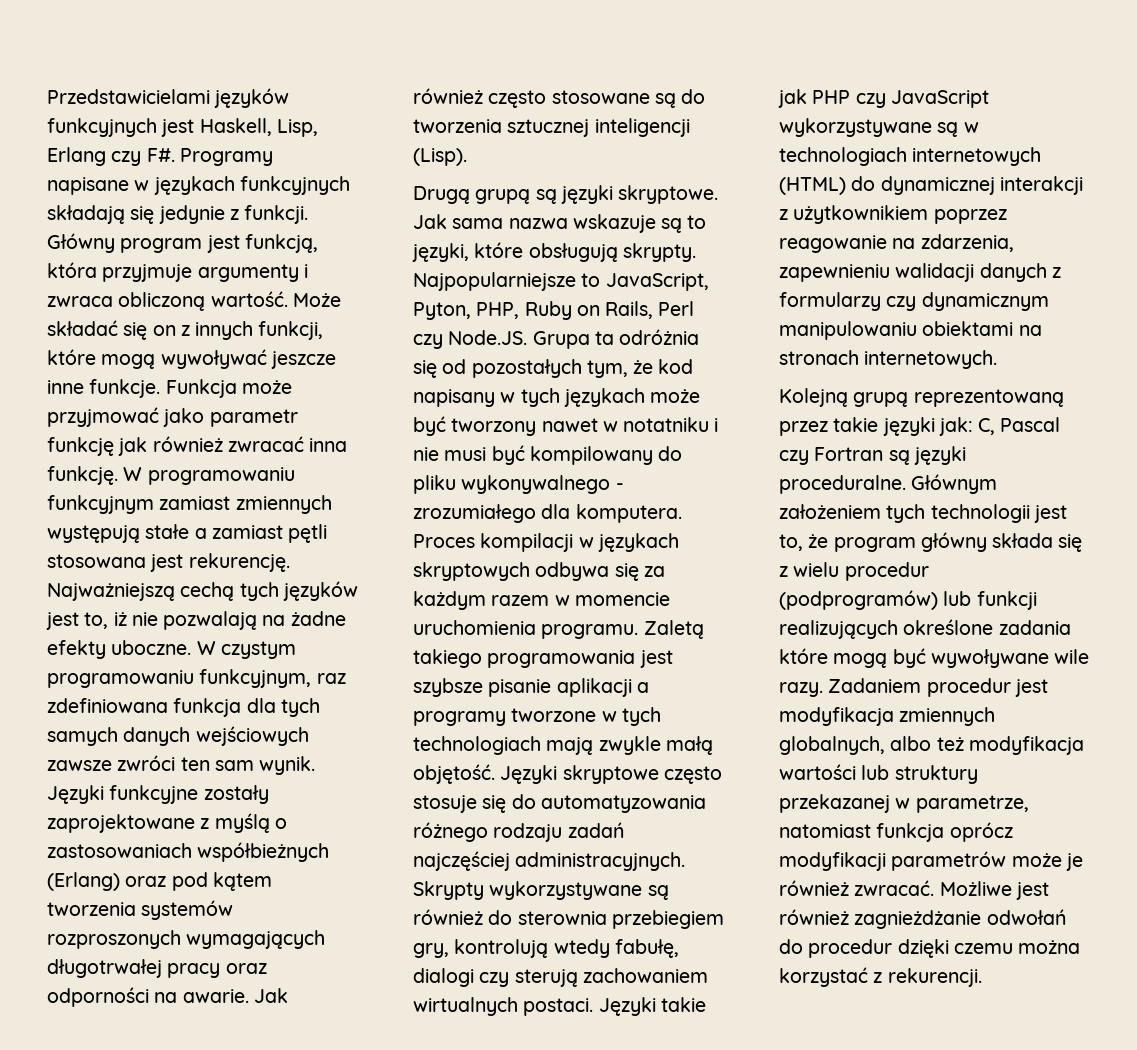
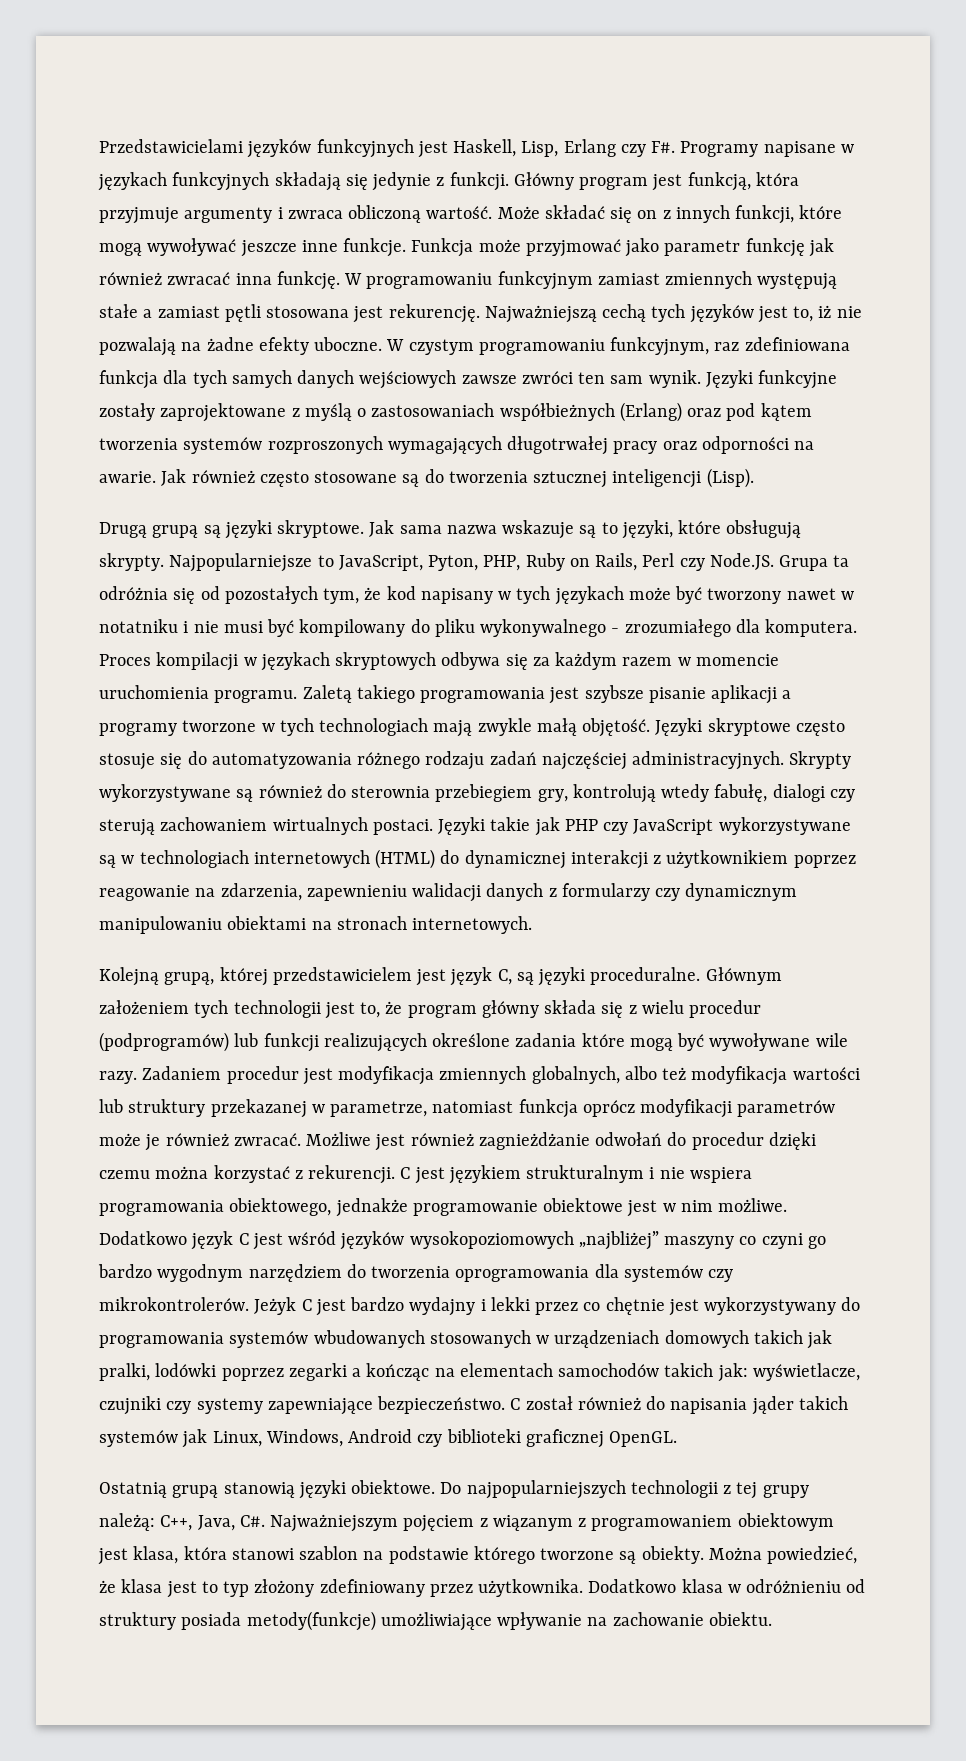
[853,389,1064,407] [779,417,1061,436] [779,447,884,465] grupą reprezentowaną przez takie języki jak: C, Pascal czy Fortran -> [164,967,512,986] grupą, której przedstawicielem jest język C,
(982, 977) none -> [400,1165,752,1184] [99,1198,788,1217] [99,1231,826,1250] [98,1264,734,1282] [99,1297,861,1316] [99,1330,833,1349] [99,1363,860,1382] [99,1396,848,1415] [99,1429,678,1448] [99,1480,809,1499] [99,1513,834,1532] [98,1546,858,1565] [99,1579,866,1598] [99,1611,772,1631] C jest językiem strukturalnym i nie wspiera programowania obiektowego, jednakże programowanie obiektowe jest w nim możliwe. Dodatkowo język C jest wśród języków wysokopoziomowych „najbliżej” maszyny co czyni go bardzo wygodnym narzędziem do tworzenia oprogramowania dla systemów czy mikrokontrolerów. Jeżyk C jest bardzo wydajny i lekki przez co chętnie jest wykorzystywany do programowania systemów wbudowanych stosowanych w urządzeniach domowych takich jak pralki, lodówki poprzez zegarki a kończąc na elementach samochodów takich jak: wyświetlacze, czujniki czy systemy zapewniające bezpieczeństwo. C został również do napisania jąder takich systemów jak Linux, Windows, Android czy biblioteki graficznej OpenGL. // Ostatnią grupą stanowią języki obiektowe. Do najpopularniejszych technologii z tej grupy należą: C++, Java, C#. Najważniejszym pojęciem z wiązanym z programowaniem obiektowym jest klasa, która stanowi szablon na podstawie którego tworzone są obiekty. Można powiedzieć, że klasa jest to typ złożony zdefiniowany przez użytkownika. Dodatkowo klasa w odróżnieniu od struktury posiada metody(funkcje) umożliwiające wpływanie na zachowanie obiektu.

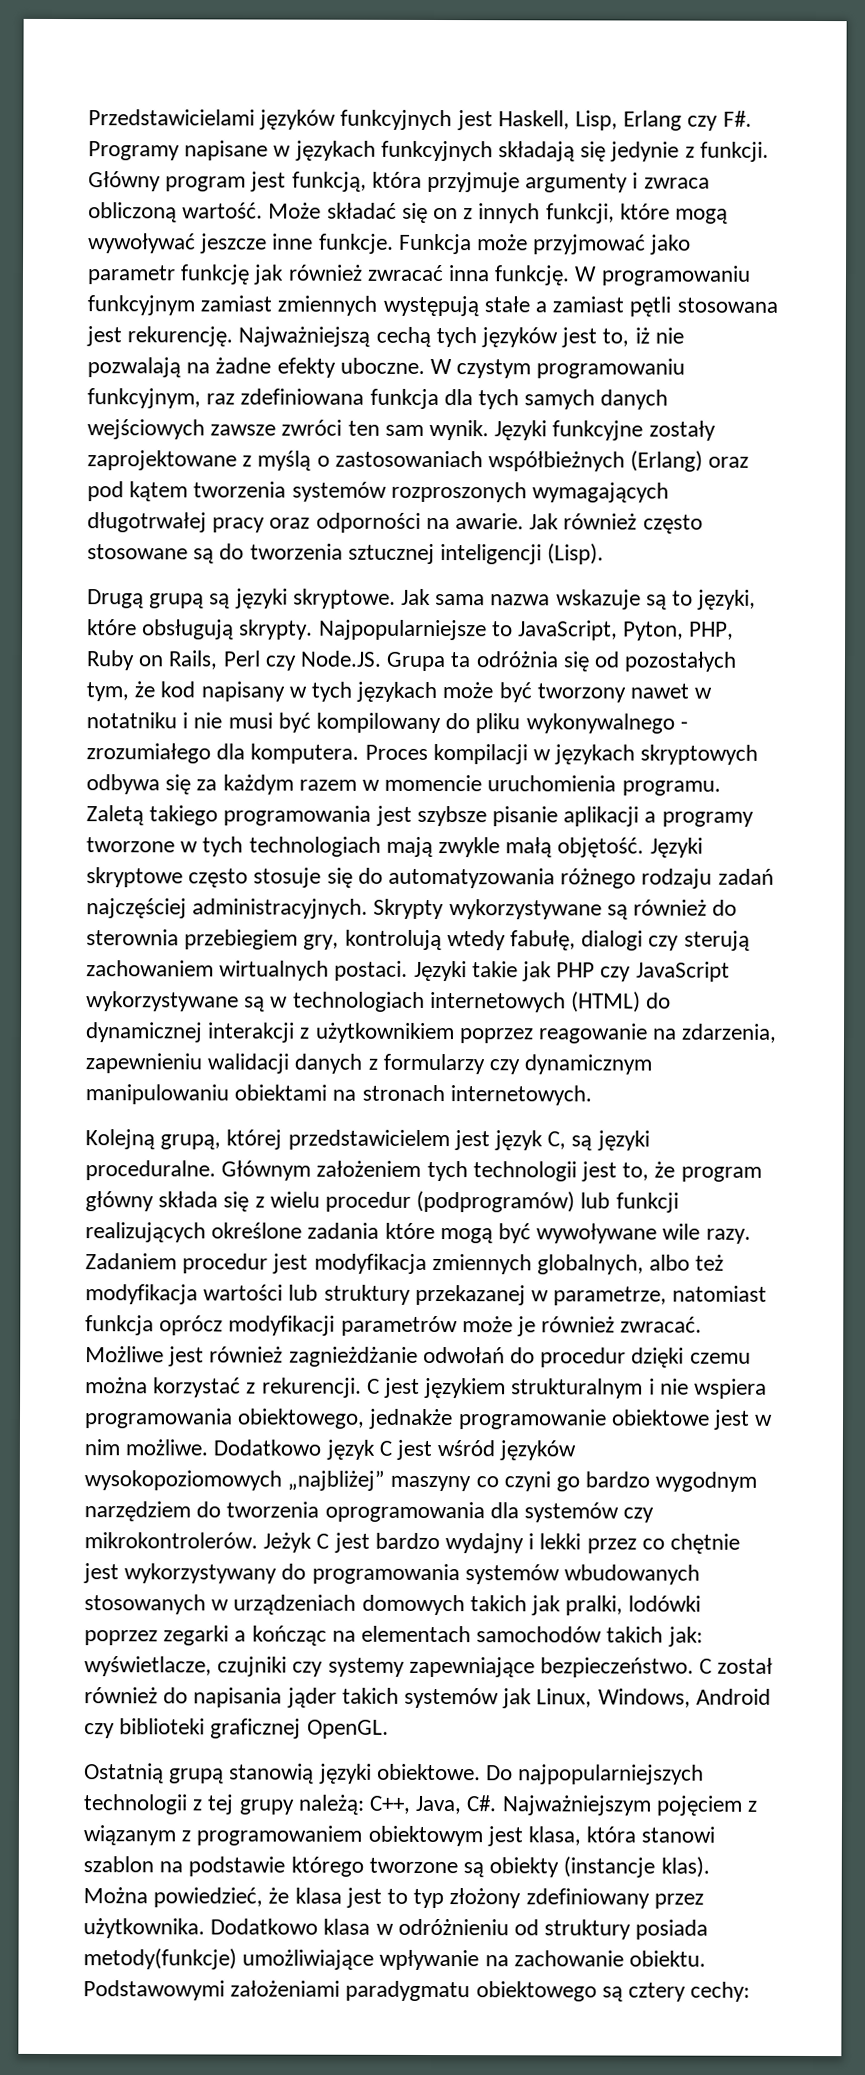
[641,1546,704,1564] obiekty. -> [489,1856,710,1878] obiekty (instancje klas).
(772, 1619) none -> [83,1980,751,2002] Podstawowymi założeniami paradygmatu obiektowego są cztery cechy:

